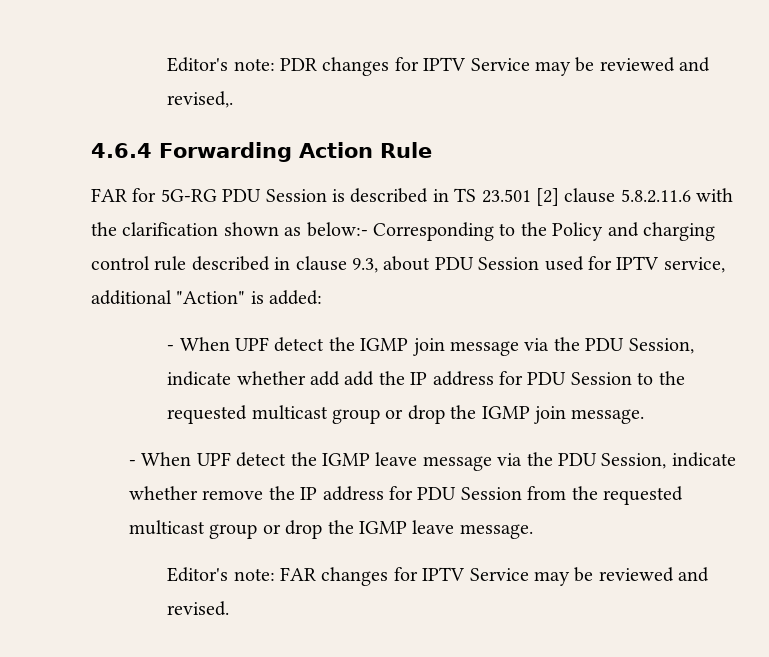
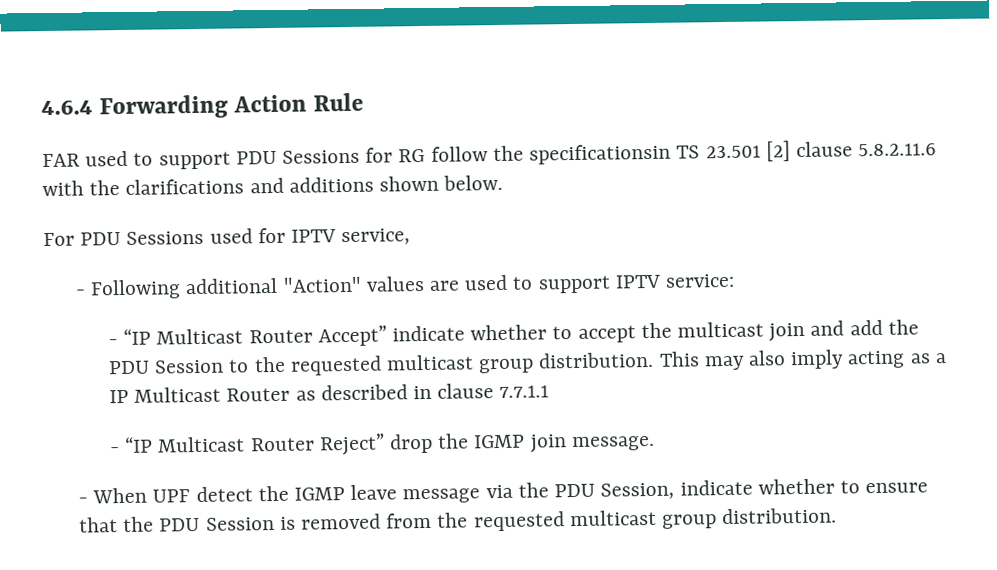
[167,57,711,76] [167,91,234,108] Editor's note: PDR changes for IPTV Service may be reviewed and revised,. // -> (41, 107) none
[132,188,449,203] for 5G-RG PDU Session is described in -> [85,143,672,170] used to support PDU Sessions for RG follow the specificationsin
[122,222,715,241] [91,256,725,273] [91,290,323,305] [167,337,694,356] [167,371,523,386] clarification shown as below:- Corresponding to the Policy and charging control rule described in clause 9.3, about PDU Session used for IPTV service, additional "Action" is added: // - When UPF detect the IGMP join message via the PDU Session, indicate whether add add the IP address for -> [125,174,504,195] [43,227,411,247] [75,273,736,300] [107,319,919,347] clarifications and additions shown below. // For PDU Sessions used for IPTV service, // - Following additional "Action" values are used to support IPTV service: // - “IP Multicast Router Accept” indicate whether to accept the multicast join and add the
[385,409,404,419] or -> [538,349,947,371] [108,383,550,404] [109,433,385,456] distribution. This may also imply acting as a IP Multicast Router as described in clause 7.7.1.1 // - “IP Multicast Router Reject”
[202,486,522,501] remove the IP address for PDU Session -> [839,480,929,494] [78,513,382,533] to ensure that the PDU Session is removed
[262,520,533,539] [167,567,710,586] [167,601,230,616] or drop the IGMP leave message. // Editor's note: FAR changes for IPTV Service may be reviewed and revised. -> [721,507,838,525] distribution.

